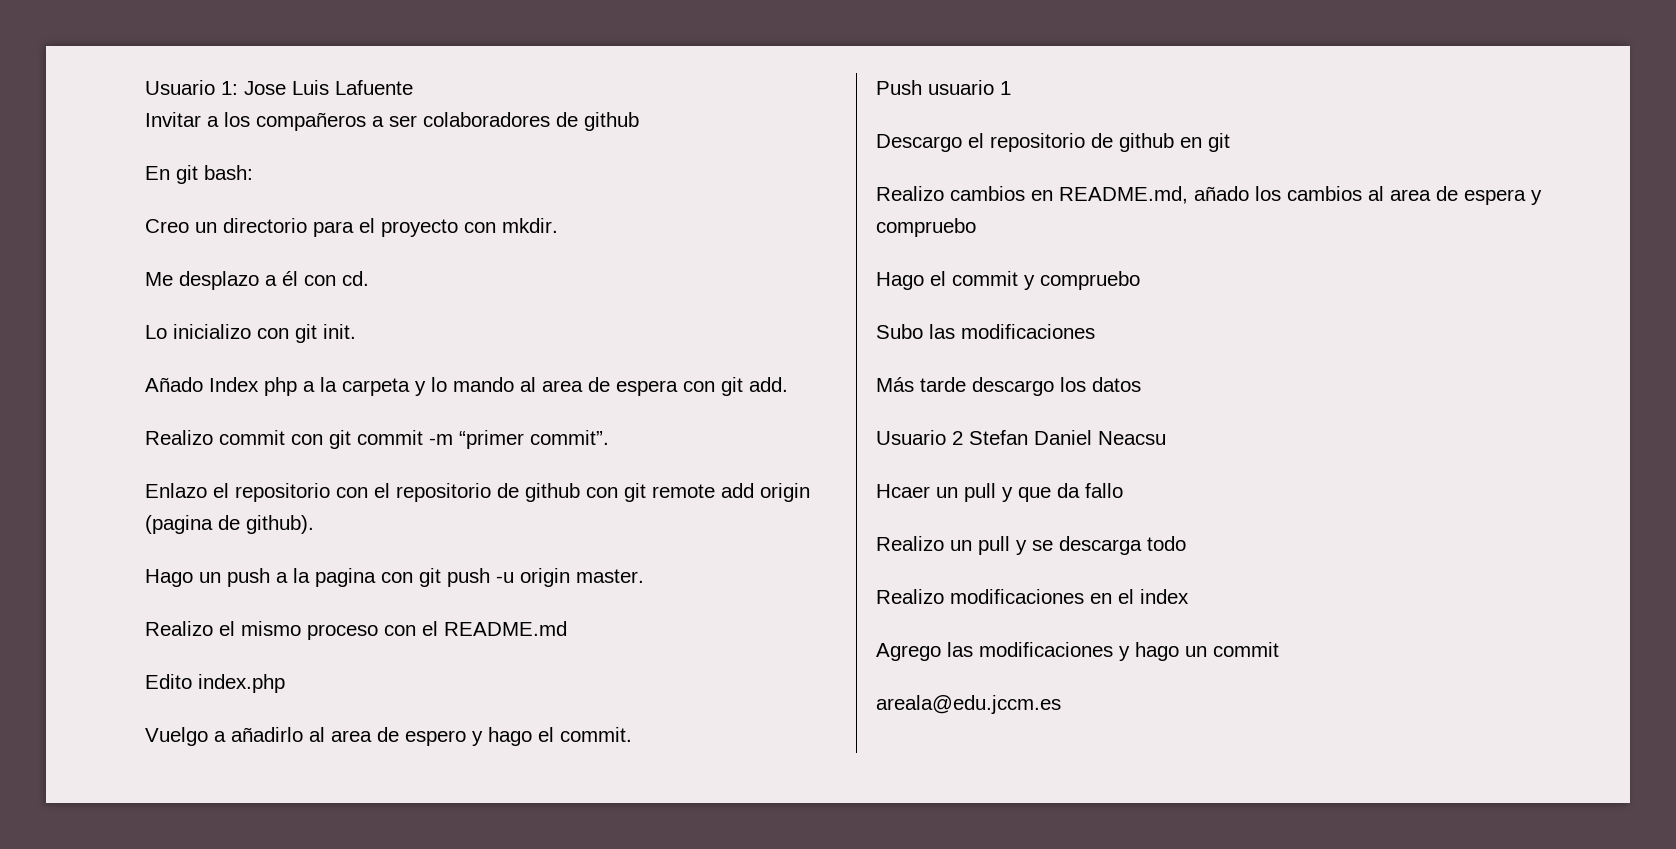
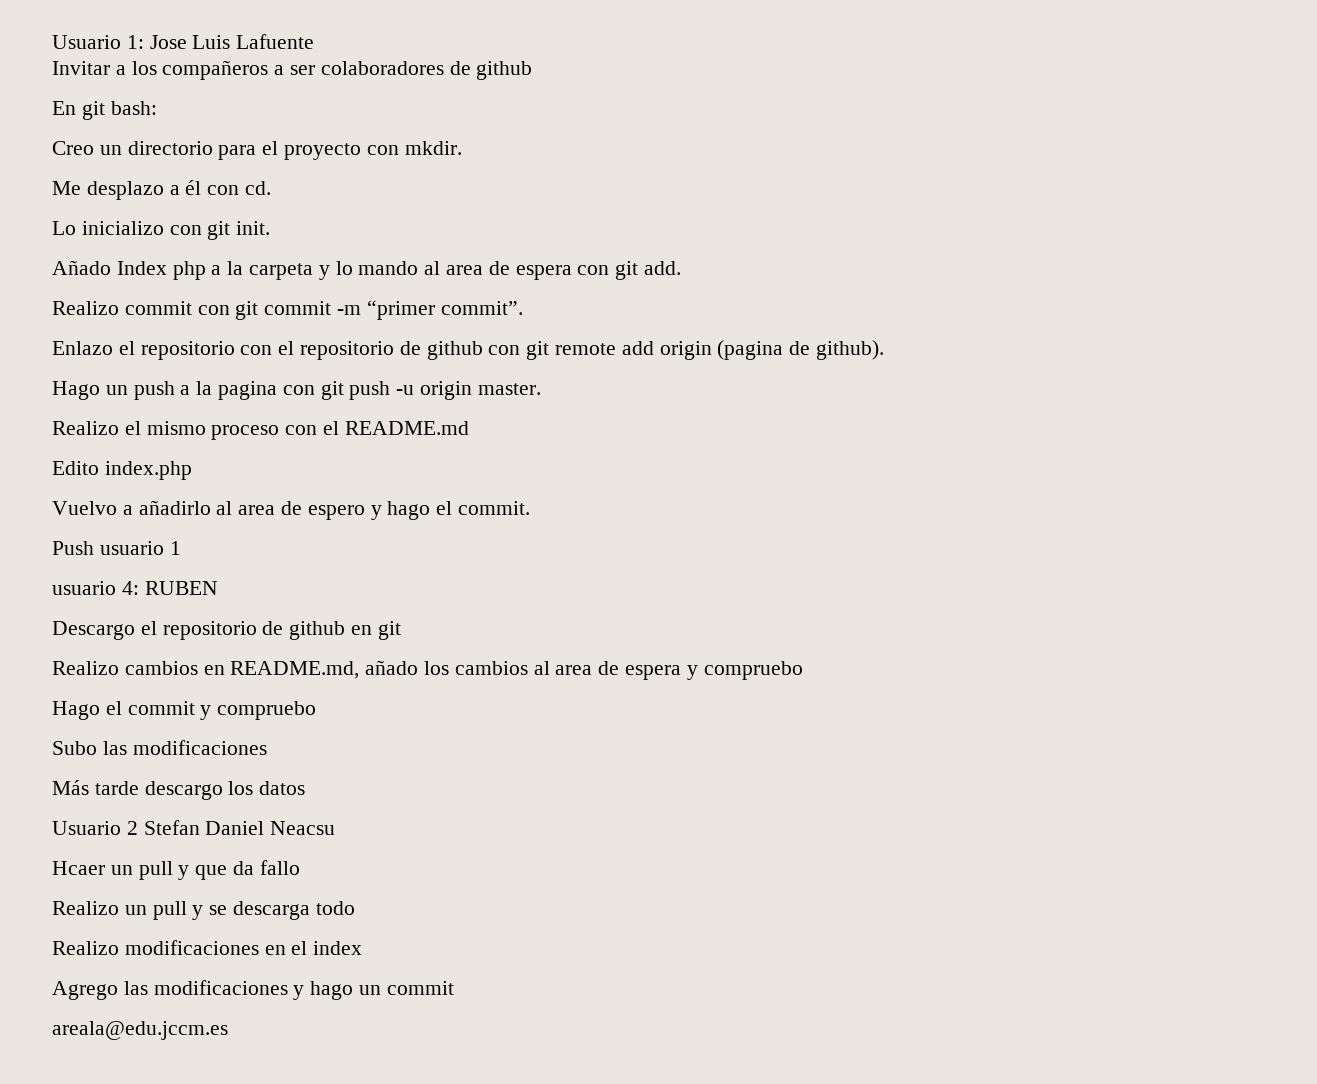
[145,727,208,746] Vuelgo -> [52,501,117,515] Vuelvo
(1011, 88) none -> [52,581,218,595] // usuario 4: RUBEN

